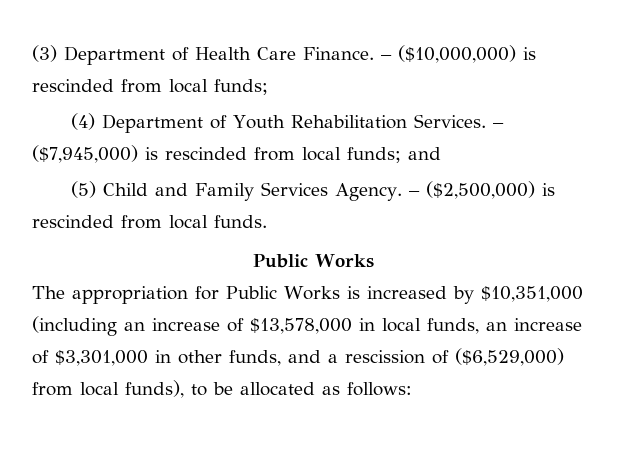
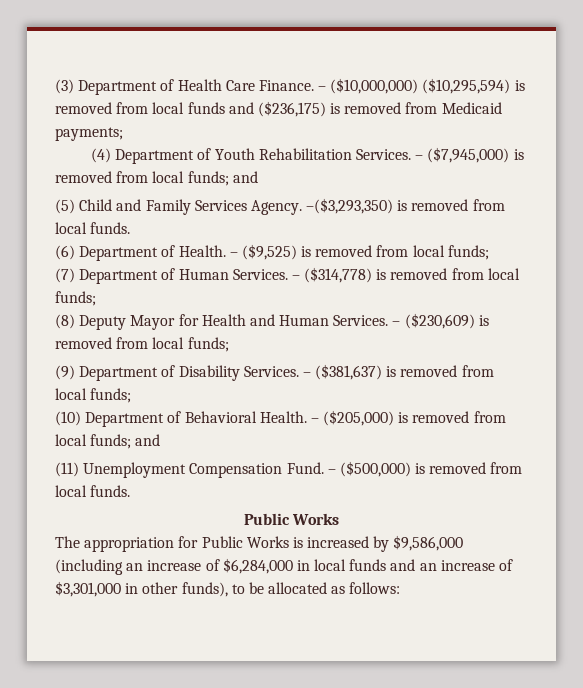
[523,47,536,60] [32,79,268,95] is rescinded from local funds; -> [422,78,525,94] [55,101,502,117] [55,127,123,141] ($10,295,594) is removed from local funds and ($236,175) is removed from Medicaid payments;
[165,147,247,160] rescinded -> [55,171,112,183] removed
[408,181,555,199] [32,215,114,228] – ($2,500,000) is rescinded -> [306,198,505,214] [55,222,131,234] [55,244,489,261] [55,267,520,284] [55,291,96,306] [55,313,489,330] [55,337,229,352] [55,364,494,381] [55,388,132,403] [55,410,506,427] [55,434,161,449] [55,461,487,478] –($3,293,350) is removed from local funds. // (6) Department of Health. – ($9,525) is removed from local funds; // (7) Department of Human Services. – ($314,778) is removed from local funds; // (8) Deputy Mayor for Health and Human Services. – ($230,609) is removed from local funds; // (9) Department of Disability Services. – ($381,637) is removed from local funds; // (10) Department of Behavioral Health. – ($205,000) is removed from local funds; and // (11) Unemployment Compensation Fund. – ($500,000) is removed
[480,286,583,302] $10,351,000 -> [393,535,464,551] $9,586,000
[250,318,352,334] $13,578,000 -> [222,558,293,574] $6,284,000
[427,318,479,334] funds, -> [349,559,416,571] funds and
[229,348,564,366] [32,382,119,396] funds, and a rescission of ($6,529,000) from local -> (179, 588) none

